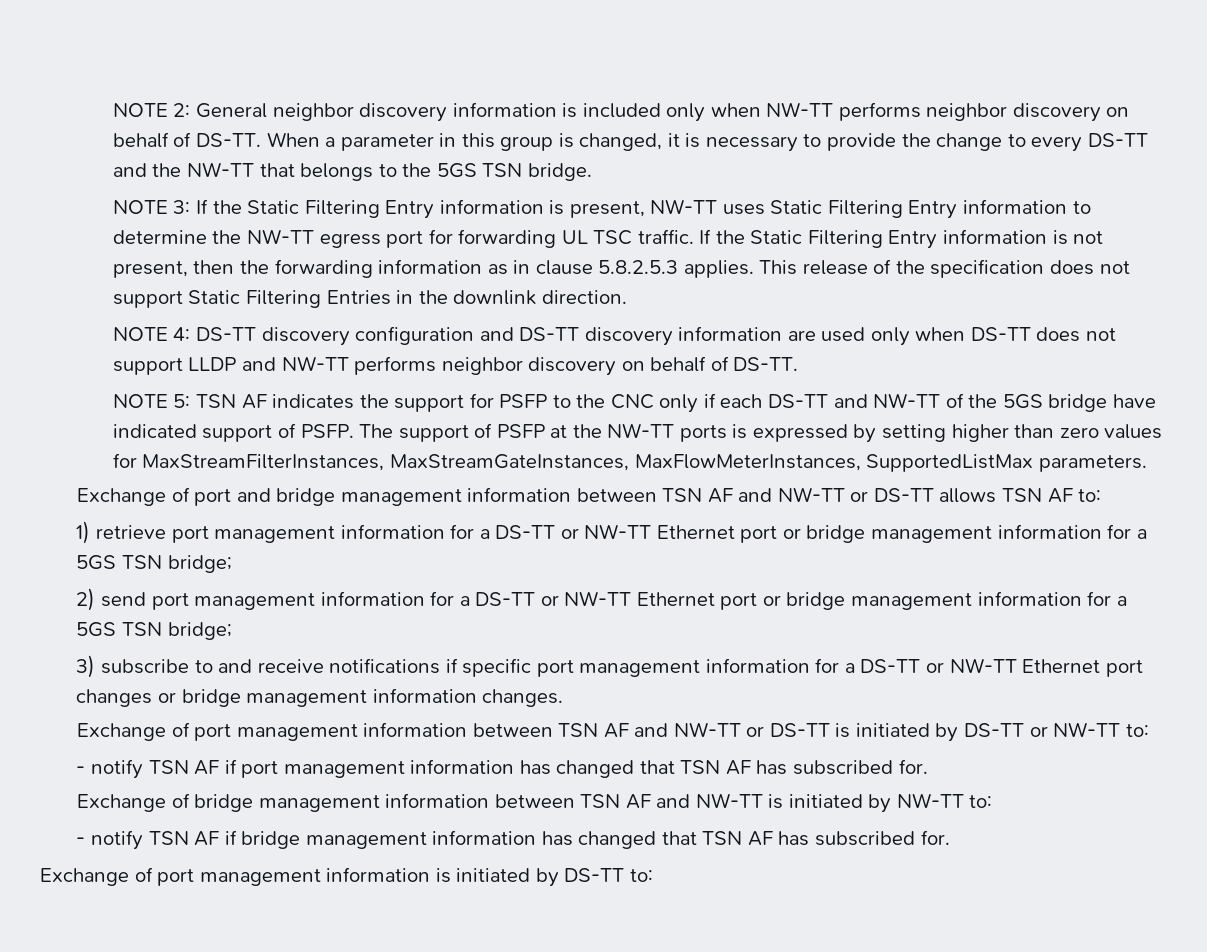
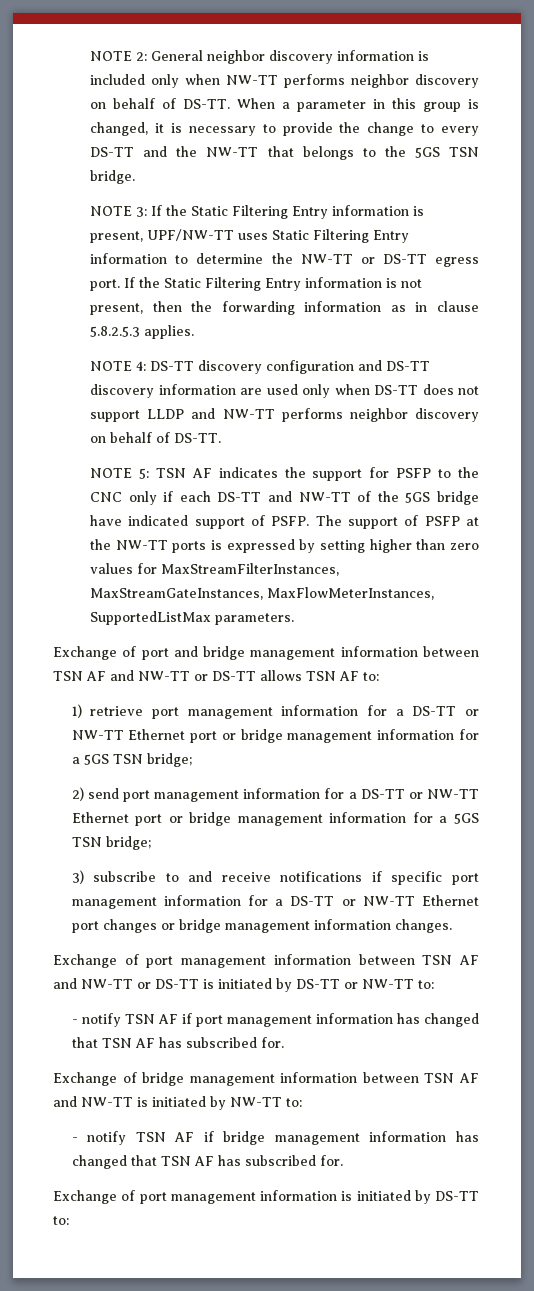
[650,199,718,214] NW-TT -> [147,229,235,241] UPF/NW-TT
[319,229,694,248] egress port for forwarding UL TSC traffic. -> [360,254,480,267] [90,279,121,291] or DS-TT egress port.
[759,259,1130,278] [112,290,627,308] This release of the specification does not support Static Filtering Entries in the downlink direction. -> (195, 332) none

